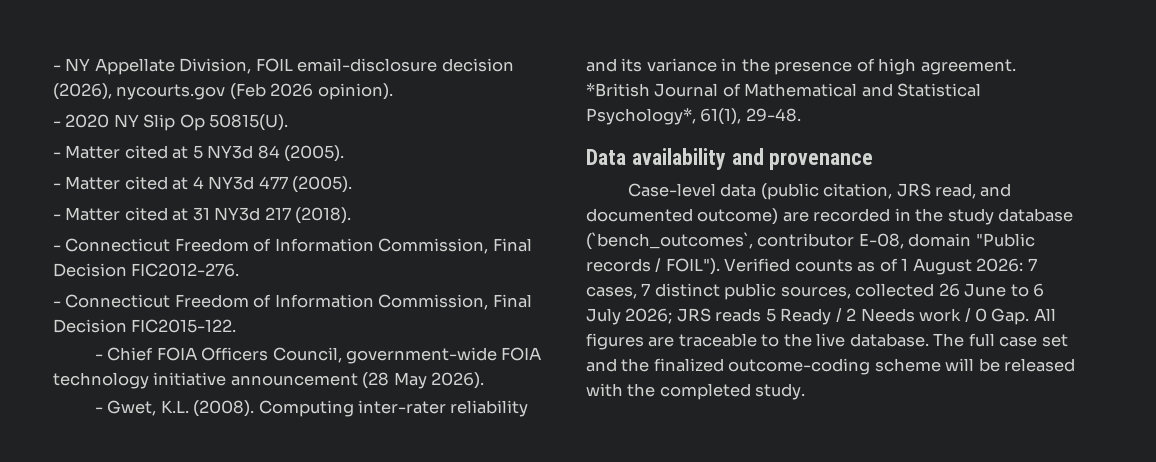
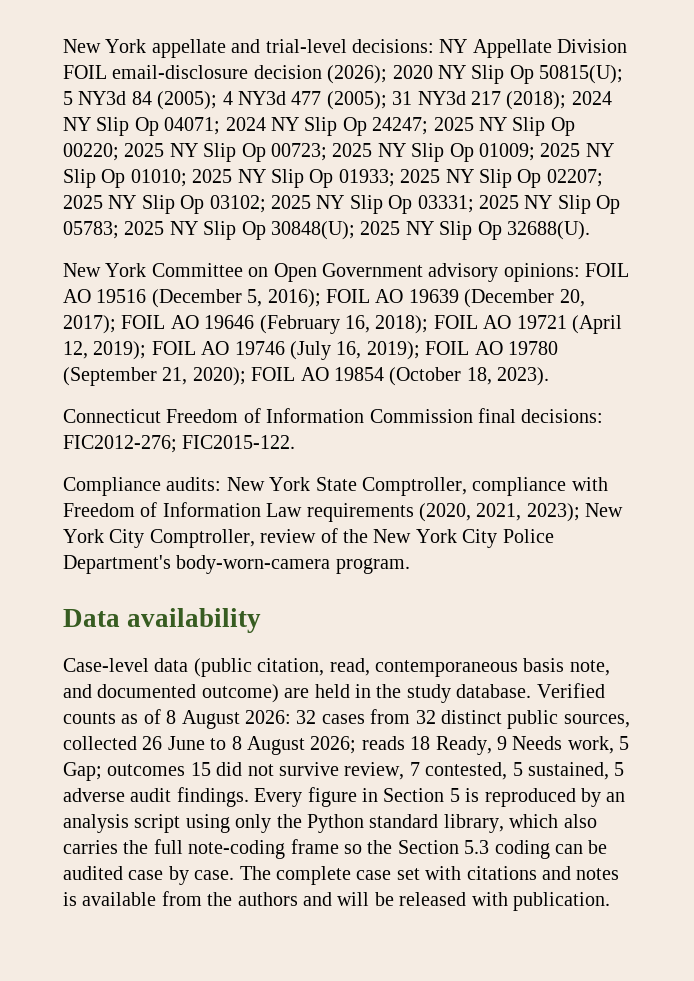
[53,65,61,71] - -> [63,39,434,58] New York appellate and trial-level decisions:
[179,58,252,74] Division, -> [557,39,628,53] Division
[53,83,393,100] [53,114,289,131] [53,145,345,162] [53,176,353,193] [53,207,352,224] [53,238,532,254] [53,263,240,277] [53,294,532,310] [53,319,237,333] [94,347,542,364] [53,372,485,389] [94,400,529,417] [586,58,1016,75] [586,83,982,97] [586,108,801,125] (2026), nycourts.gov (Feb 2026 opinion). // - 2020 NY Slip Op 50815(U). // - Matter cited at 5 NY3d 84 (2005). // - Matter cited at 4 NY3d 477 (2005). // - Matter cited at 31 NY3d 217 (2018). // - Connecticut Freedom of Information Commission, Final Decision FIC2012-276. // - Connecticut Freedom of Information Commission, Final Decision FIC2015-122. // - Chief FOIA Officers Council, government-wide FOIA technology initiative announcement (28 May 2026). // - Gwet, K.L. (2008). Computing inter-rater reliability and its variance in the presence of high agreement. *British Journal of Mathematical and Statistical Psychology*, 61(1), 29-48. -> [327,65,624,84] [63,91,612,110] [63,117,575,136] [63,143,614,162] [63,169,603,188] [63,195,621,214] [63,221,590,240] [63,263,630,282] [63,289,585,308] [63,315,622,334] [63,341,558,360] [63,367,550,386] [63,408,604,423] [63,435,296,453] [63,477,608,496] [63,502,624,522] [63,528,554,548] [63,555,410,574] (2026); 2020 NY Slip Op 50815(U); 5 NY3d 84 (2005); 4 NY3d 477 (2005); 31 NY3d 217 (2018); 2024 NY Slip Op 04071; 2024 NY Slip Op 24247; 2025 NY Slip Op 00220; 2025 NY Slip Op 00723; 2025 NY Slip Op 01009; 2025 NY Slip Op 01010; 2025 NY Slip Op 01933; 2025 NY Slip Op 02207; 2025 NY Slip Op 03102; 2025 NY Slip Op 03331; 2025 NY Slip Op 05783; 2025 NY Slip Op 30848(U); 2025 NY Slip Op 32688(U). // New York Committee on Open Government advisory opinions: FOIL AO 19516 (December 5, 2016); FOIL AO 19639 (December 20, 2017); FOIL AO 19646 (February 16, 2018); FOIL AO 19721 (April 12, 2019); FOIL AO 19746 (July 16, 2019); FOIL AO 19780 (September 21, 2020); FOIL AO 19854 (October 18, 2023). // Connecticut Freedom of Information Commission final decisions: FIC2012-276; FIC2015-122. // Compliance audits: New York State Comptroller, compliance with Freedom of Information Law requirements (2020, 2021, 2023); New York City Comptroller, review of the New York City Police Department's body-worn-camera program.
[731,148,874,170] and provenance -> (262, 620) none
[896,183,977,199] JRS read, -> [329,658,610,677] read, contemporaneous basis note,
[813,208,891,222] recorded -> [314,684,350,698] held
[998,208,1074,222] [586,232,1035,250] [586,258,720,275] database (`bench_outcomes`, contributor E-08, domain "Public records / FOIL"). -> [456,684,532,698] database.
[901,258,909,271] 1 -> [166,710,177,724] 8
[1027,258,1037,271] [586,283,651,299] 7 cases, 7 -> [296,709,436,724] 32 cases from 32
[1033,283,1045,297] [586,308,1056,325] [586,333,1068,350] [586,358,941,375] 6 July 2026; JRS reads 5 Ready / 2 Needs work / 0 Gap. All figures are traceable to the live database. The full case set and the finalized outcome-coding scheme -> [231,736,630,755] [63,762,625,781] [63,787,626,807] [63,814,597,833] [63,839,608,859] [63,866,620,885] [63,891,332,906] 8 August 2026; reads 18 Ready, 9 Needs work, 5 Gap; outcomes 15 did not survive review, 7 contested, 5 sustained, 5 adverse audit findings. Every figure in Section 5 is reproduced by an analysis script using only the Python standard library, which also carries the full note-coding frame so the Section 5.3 coding can be audited case by case. The complete case set with citations and notes is available from the authors and
[627,383,806,400] the completed study. -> [512,892,610,911] publication.

